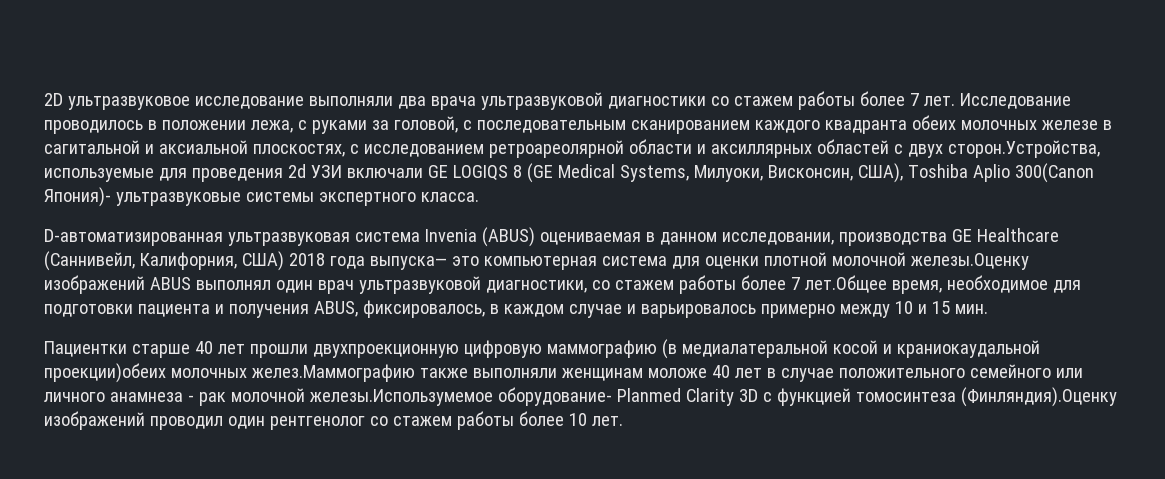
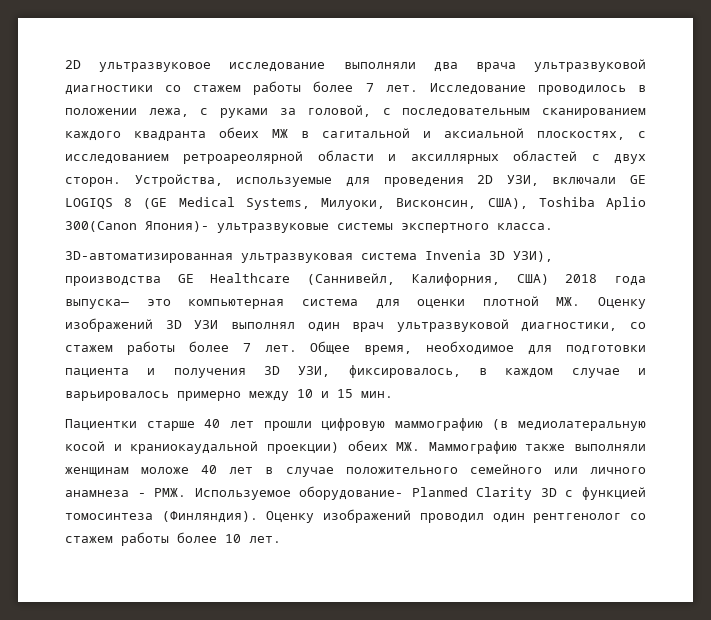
[960,120,1098,130] молочных железе -> [272,129,288,138] МЖ
[947,140,1100,158] сторон.Устройства, -> [65,174,223,187] сторон. Устройства,
[287,164,342,178] 2d УЗИ -> [477,175,539,186] 2D УЗИ,
[44,229,223,246] D-автоматизированная -> [65,251,233,263] 3D-автоматизированная
[481,227,834,247] (ABUS) оцениваемая в данном исследовании, -> [489,251,553,262] 3D УЗИ),
[831,252,1029,270] [44,275,191,294] молочной железы.Оценку изображений ABUS -> [556,297,646,309] [65,318,219,332] МЖ. Оценку изображений 3D УЗИ
[804,275,887,293] лет.Общее -> [264,341,351,355] лет. Общее
[313,301,358,317] ABUS, -> [264,366,331,377] 3D УЗИ,
[312,344,459,358] двухпроекционную -> (312, 426) none
[681,340,828,358] медиалатеральной -> [518,421,646,431] медиолатеральную
[44,363,415,383] проекции)обеих молочных желез.Маммографию -> [266,440,517,454] проекции) обеих МЖ. Маммографию
[198,388,493,406] рак молочной железы.Использумемое -> [154,488,291,500] РМЖ. Используемое
[960,387,1117,407] (Финляндия).Оценку -> [161,511,315,523] (Финляндия). Оценку

